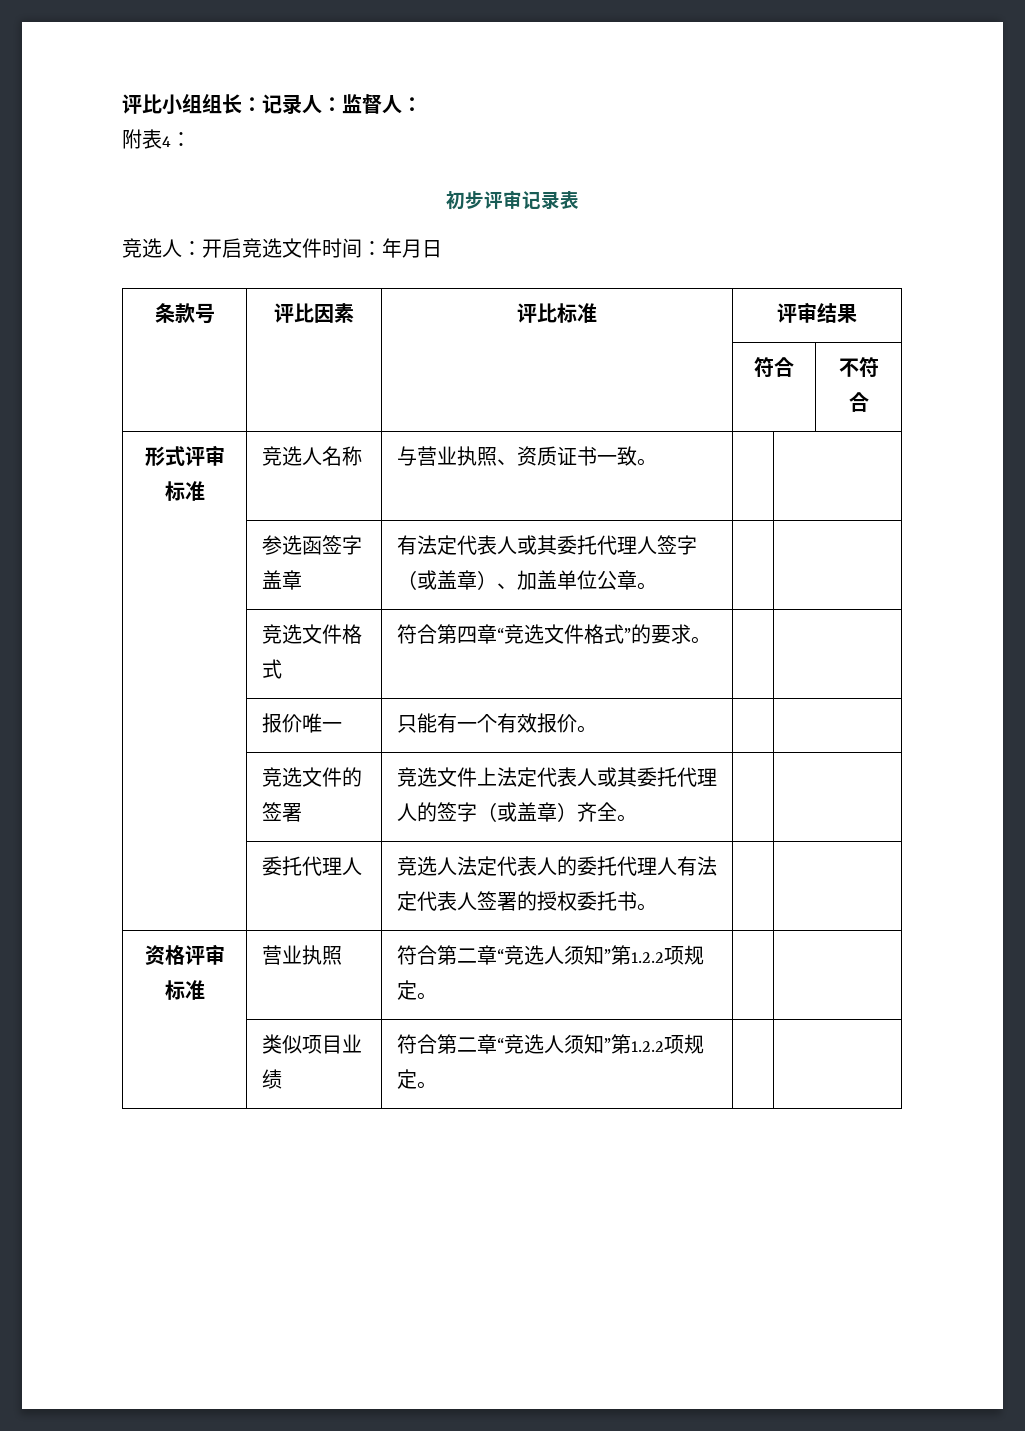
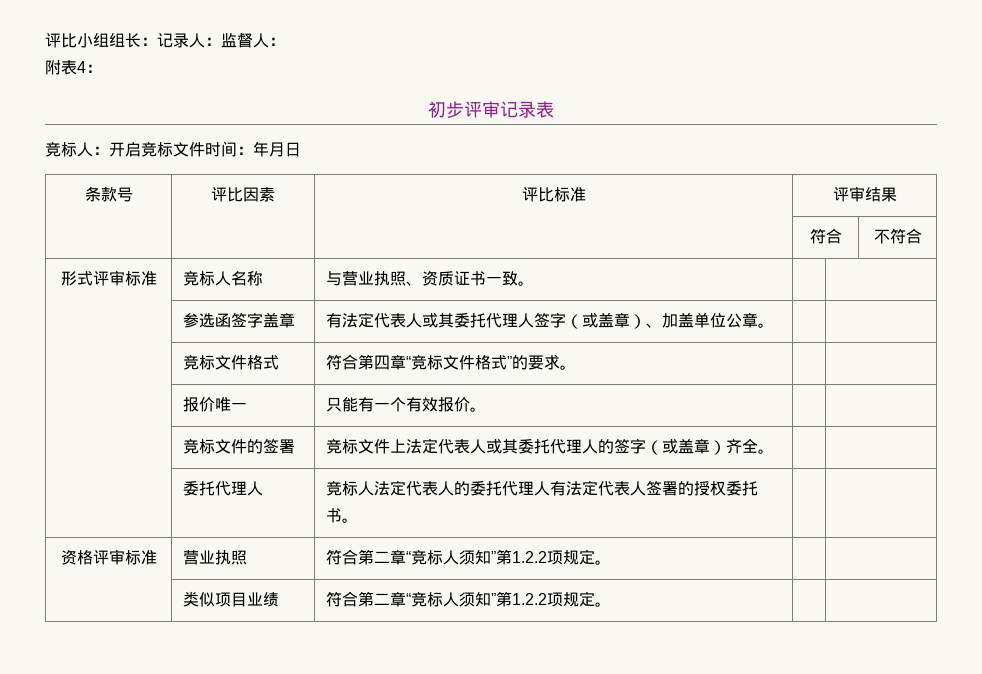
[142,238,162,258] 选 -> [61,142,77,157] 标
[262,238,282,258] 选 -> [157,142,173,157] 标
[281,446,302,466] 选 -> [199,271,216,286] 标
[281,624,302,644] 选 -> [199,355,216,370] 标
[523,624,544,644] 选 -> [427,355,444,370] 标
[281,767,302,787] 选 -> [199,439,216,454] 标
[416,767,437,787] 选 -> [342,439,359,454] 标
[416,856,437,876] 选 -> [342,481,359,496] 标
[523,945,544,965] 选 -> [427,550,444,565] 标
[523,1034,544,1054] 选 -> [427,592,444,607] 标

